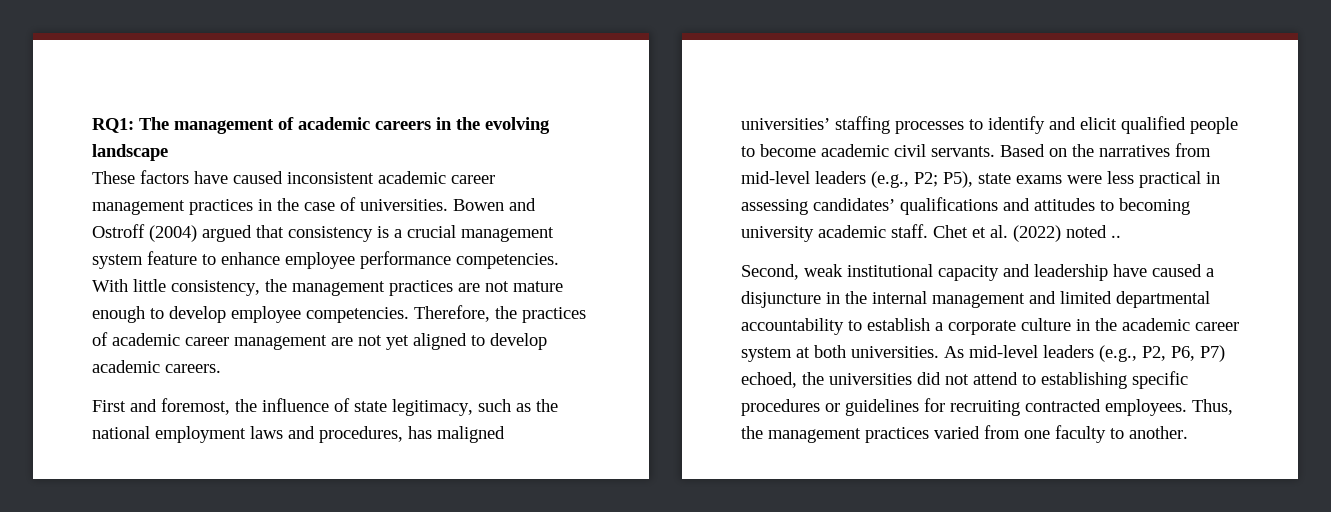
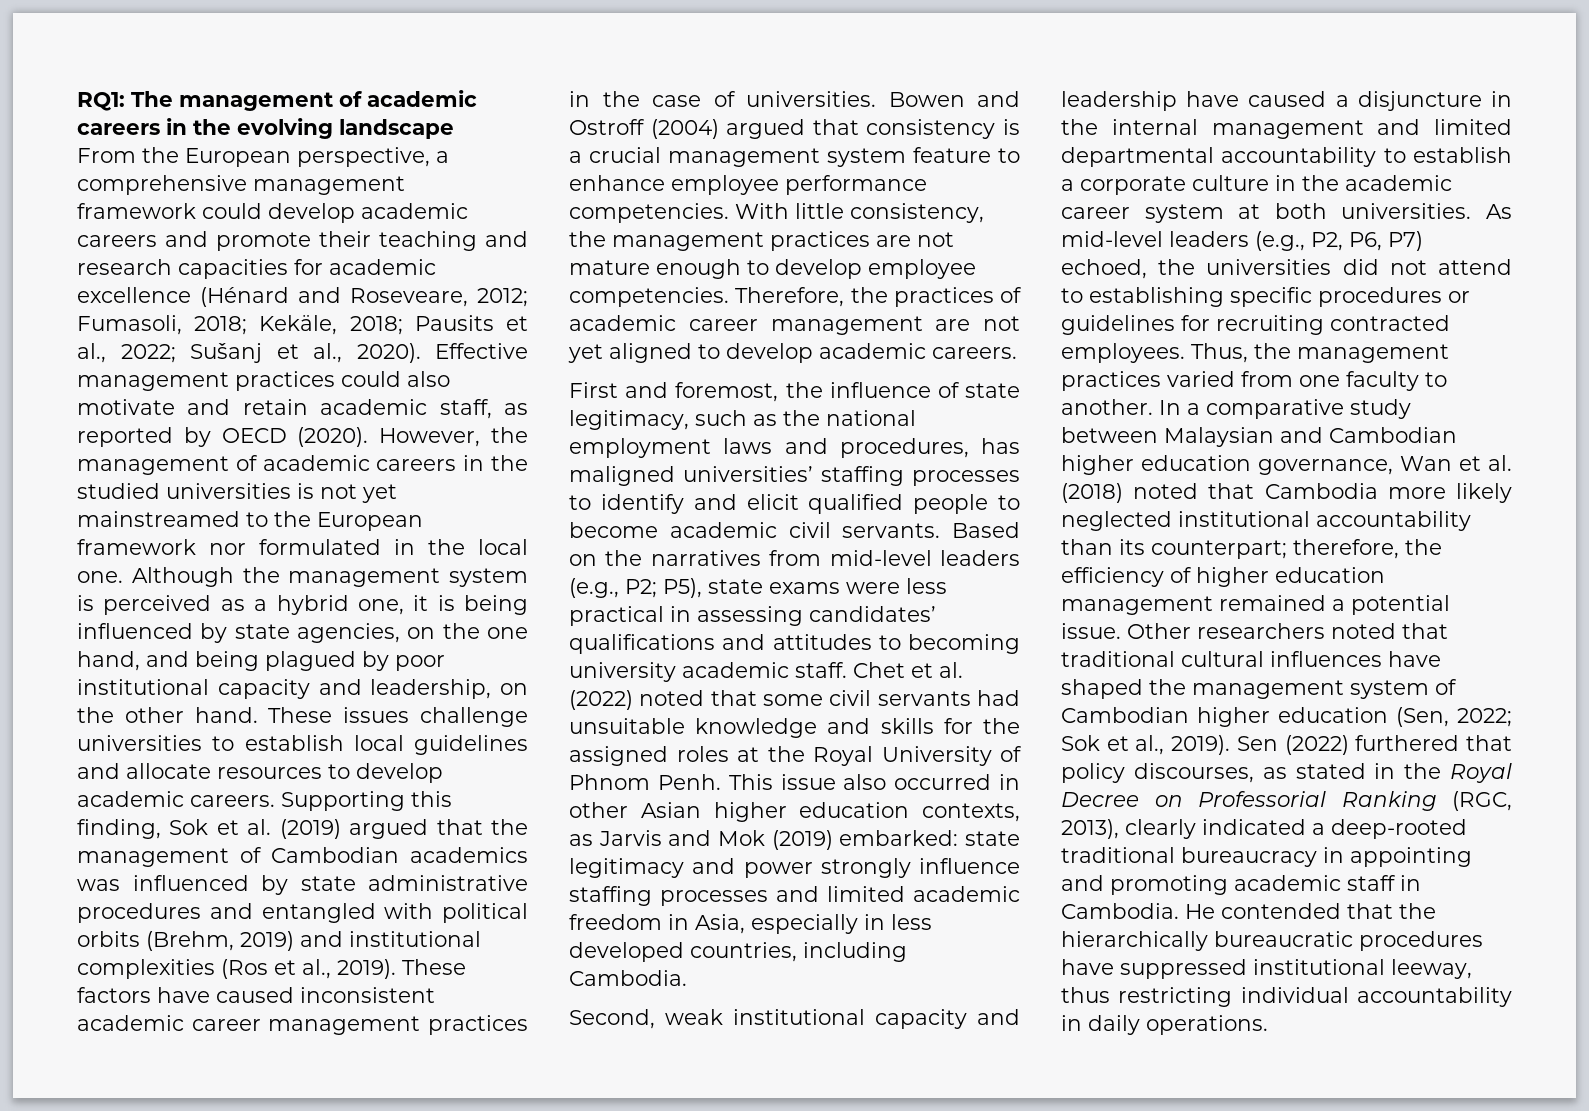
(168, 152) none -> [77,147,449,167] [77,175,405,195] [77,203,468,223] [77,231,528,251] [77,259,436,279] [77,287,528,307] [77,315,528,335] [77,343,528,363] [77,371,450,391] [77,399,528,419] [77,427,528,447] [77,455,528,475] [77,483,397,503] [77,511,423,531] [77,539,528,555] [77,567,528,587] [77,595,528,615] [77,623,528,643] [77,651,445,671] [77,679,528,699] [77,707,528,727] [77,735,528,755] [77,763,443,783] [77,791,452,811] [77,819,528,839] [77,847,528,867] [77,875,528,895] [77,903,528,923] [77,931,481,951] [77,959,396,979] From the European perspective, a comprehensive management framework could develop academic careers and promote their teaching and research capacities for academic excellence (Hénard and Roseveare, 2012; Fumasoli, 2018; Kekäle, 2018; Pausits et al., 2022; Sušanj et al., 2020). Effective management practices could also motivate and retain academic staff, as reported by OECD (2020). However, the management of academic careers in the studied universities is not yet mainstreamed to the European framework nor formulated in the local one. Although the management system is perceived as a hybrid one, it is being influenced by state agencies, on the one hand, and being plagued by poor institutional capacity and leadership, on the other hand. These issues challenge universities to establish local guidelines and allocate resources to develop academic careers. Supporting this finding, Sok et al. (2019) argued that the management of Cambodian academics was influenced by state administrative procedures and entangled with political orbits (Brehm, 2019) and institutional complexities (Ros et al., 2019).
[1111,235,1121,238] .. -> [710,690,1020,706] [569,718,1020,738] [569,746,1022,766] [569,774,1020,790] [569,802,1020,822] [569,830,1020,850] [569,858,1020,878] [569,886,1020,906] [569,914,932,934] [569,942,907,962] [569,970,687,986] that some civil servants had unsuitable knowledge and skills for the assigned roles at the Royal University of Phnom Penh. This issue also occurred in other Asian higher education contexts, as Jarvis and Mok (2019) embarked: state legitimacy and power strongly influence staffing processes and limited academic freedom in Asia, especially in less developed countries, including Cambodia.
(1188, 432) none -> [1159,399,1411,419] [1061,427,1457,447] [1061,455,1512,475] [1061,483,1512,503] [1061,511,1471,531] [1061,539,1442,559] [1061,567,1385,587] [1061,595,1450,615] [1061,623,1448,639] [1061,651,1441,667] [1061,679,1457,699] [1061,707,1512,727] [1061,735,1512,755] [1061,763,1512,783] [1061,791,1512,811] [1061,819,1467,839] [1061,847,1472,867] [1061,875,1421,895] [1061,903,1436,919] [1061,931,1483,951] [1061,959,1472,979] [1061,987,1512,1007] [1061,1015,1268,1035] In a comparative study between Malaysian and Cambodian higher education governance, Wan et al. (2018) noted that Cambodia more likely neglected institutional accountability than its counterpart; therefore, the efficiency of higher education management remained a potential issue. Other researchers noted that traditional cultural influences have shaped the management system of Cambodian higher education (Sen, 2022; Sok et al., 2019). Sen (2022) furthered that policy discourses, as stated in the Royal Decree on Professorial Ranking (RGC, 2013), clearly indicated a deep-rooted traditional bureaucracy in appointing and promoting academic staff in Cambodia. He contended that the hierarchically bureaucratic procedures have suppressed institutional leeway, thus restricting individual accountability in daily operations.

